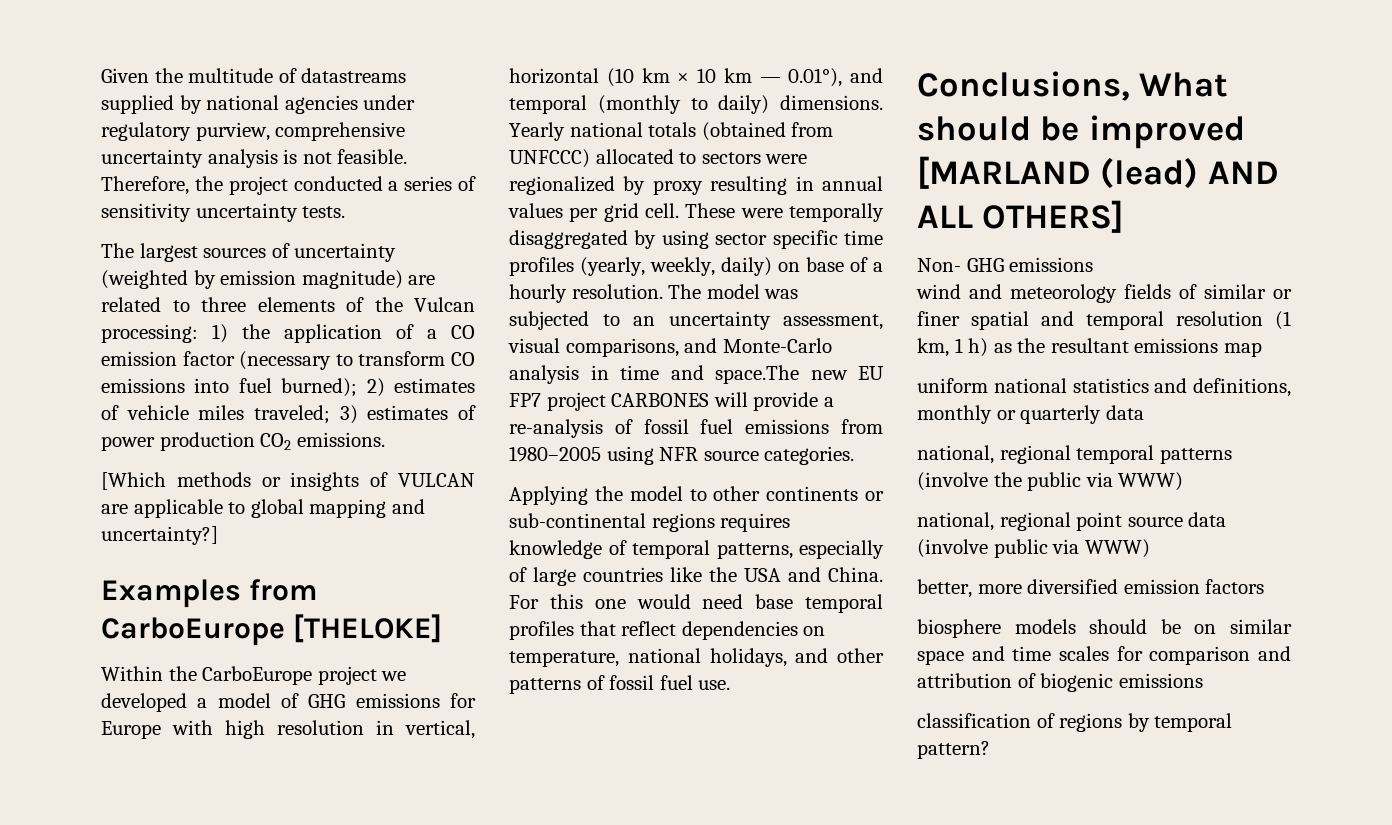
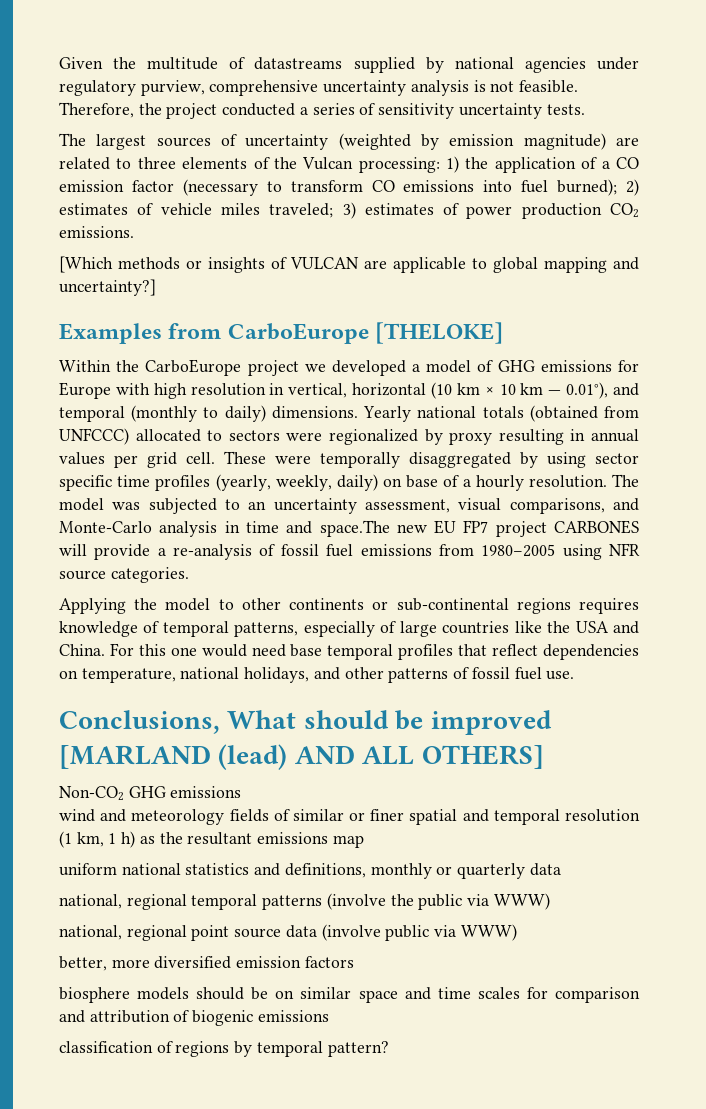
[917,258,961,272] Non- -> [59,786,124,801] Non-CO2

